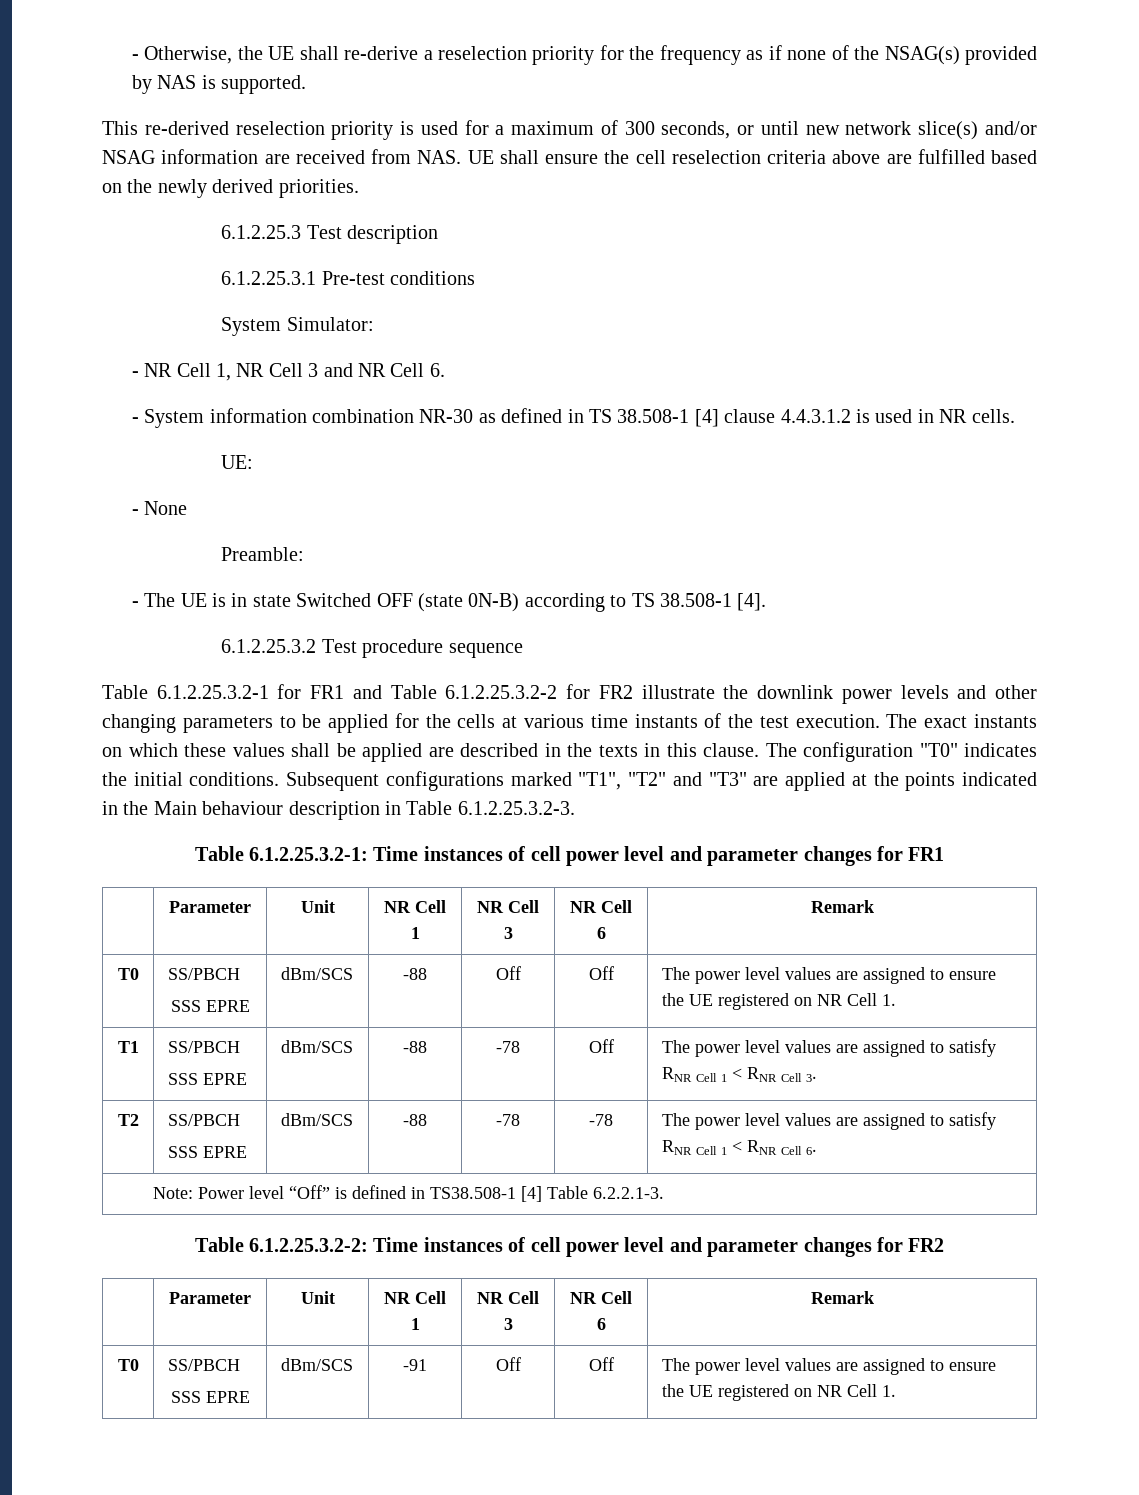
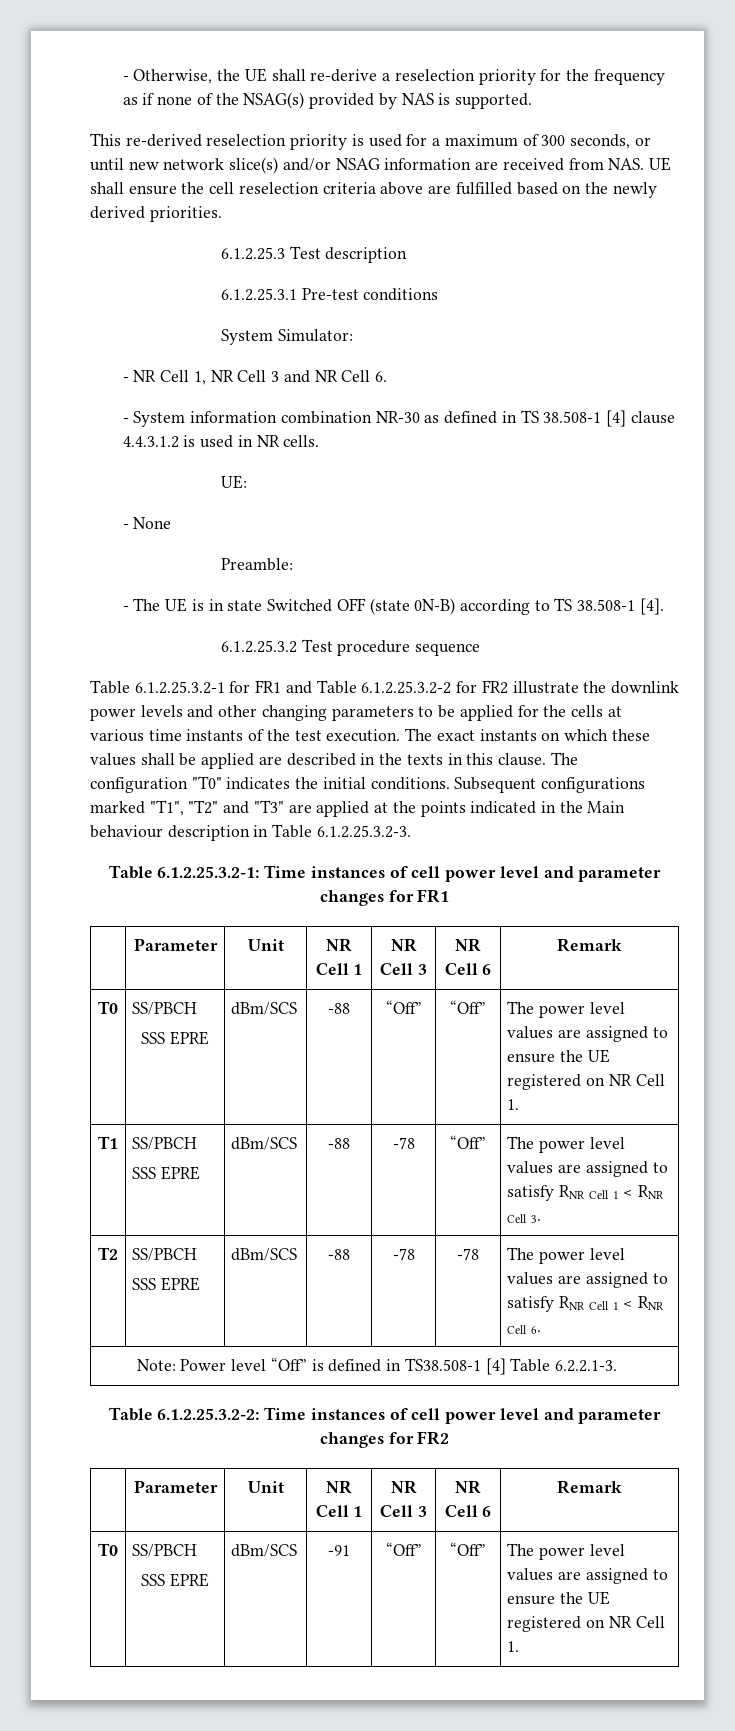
[495,966,521,980] [588,966,614,980] Off | Off -> [385,1000,422,1014] [450,1000,486,1014] “Off” | “Off”
[588,1039,614,1053] Off -> [450,1135,486,1149] “Off”
[495,1357,521,1371] [588,1357,614,1371] Off | Off -> [385,1542,422,1556] [450,1542,486,1556] “Off” | “Off”

